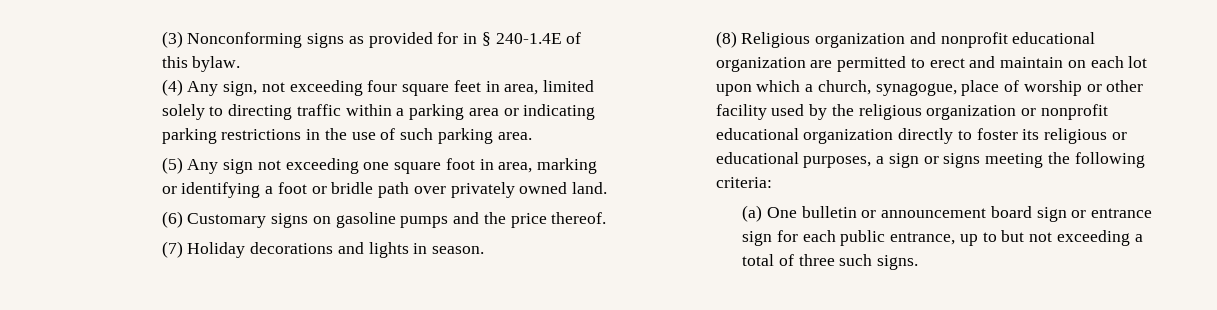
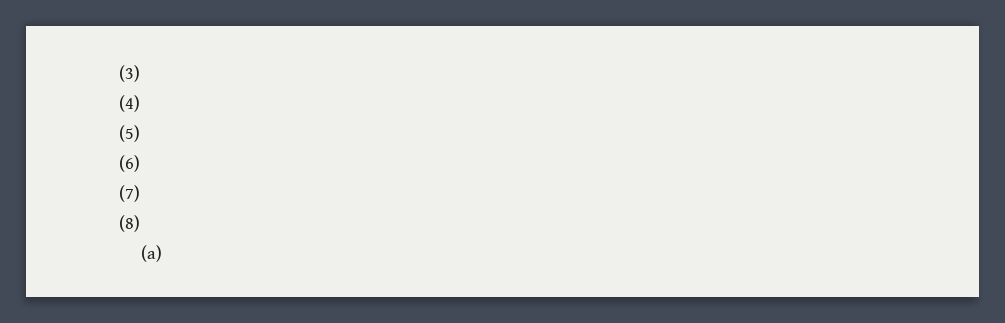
[187,32,582,48] [161,56,241,72] [161,79,594,96] [161,104,596,120] [161,128,532,144] [161,157,597,174] [161,182,607,198] [161,211,607,228] [161,241,485,258] [715,31,1096,48] [715,56,1148,72] [715,80,1144,96] [715,104,1108,120] [715,128,1127,144] [715,152,1145,168] [715,177,772,188] [742,205,1153,222] [742,230,1143,246] [742,254,919,270] Nonconforming signs as provided for in § 240-1.4E of this bylaw. // (4) Any sign, not exceeding four square feet in area, limited solely to directing traffic within a parking area or indicating parking restrictions in the use of such parking area. // (5) Any sign not exceeding one square foot in area, marking or identifying a foot or bridle path over privately owned land. // (6) Customary signs on gasoline pumps and the price thereof. // (7) Holiday decorations and lights in season. // (8) Religious organization and nonprofit educational organization are permitted to erect and maintain on each lot upon which a church, synagogue, place of worship or other facility used by the religious organization or nonprofit educational organization directly to foster its religious or educational purposes, a sign or signs meeting the following criteria: // (a) One bulletin or announcement board sign or entrance sign for each public entrance, up to but not exceeding a total of three such signs. -> [119,95,141,112] [119,125,141,142] [119,155,141,172] [119,185,141,202] [119,215,141,232] [140,245,162,262] // (4) // (5) // (6) // (7) // (8) // (a)

